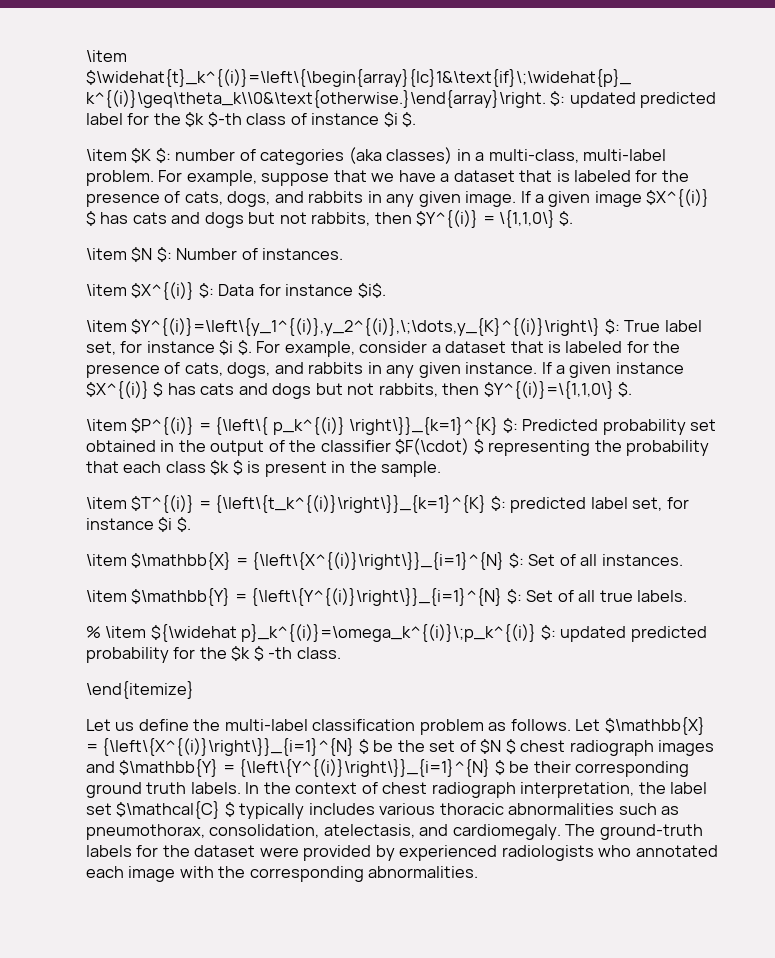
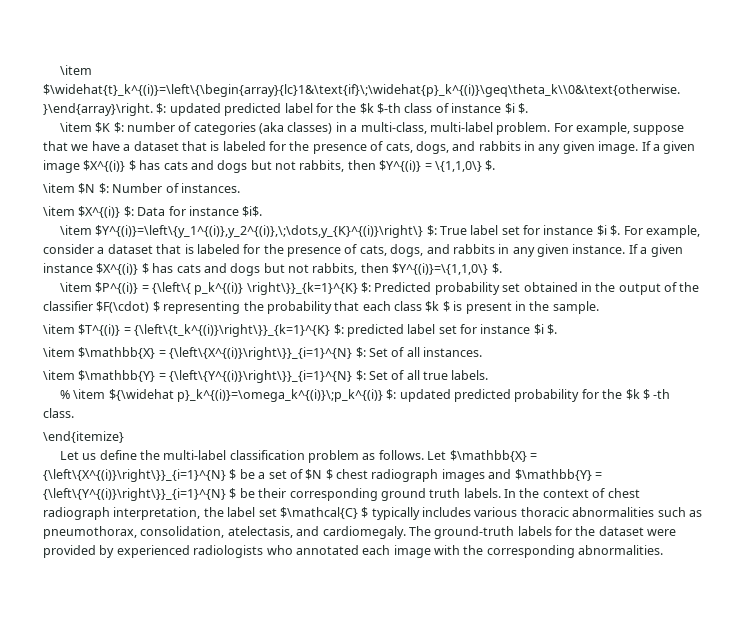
[86,341,116,355] set, -> [501,226,520,235] set
[632,497,663,511] set, -> [438,325,457,334] set
[397,740,425,752] the -> [258,472,266,479] a

